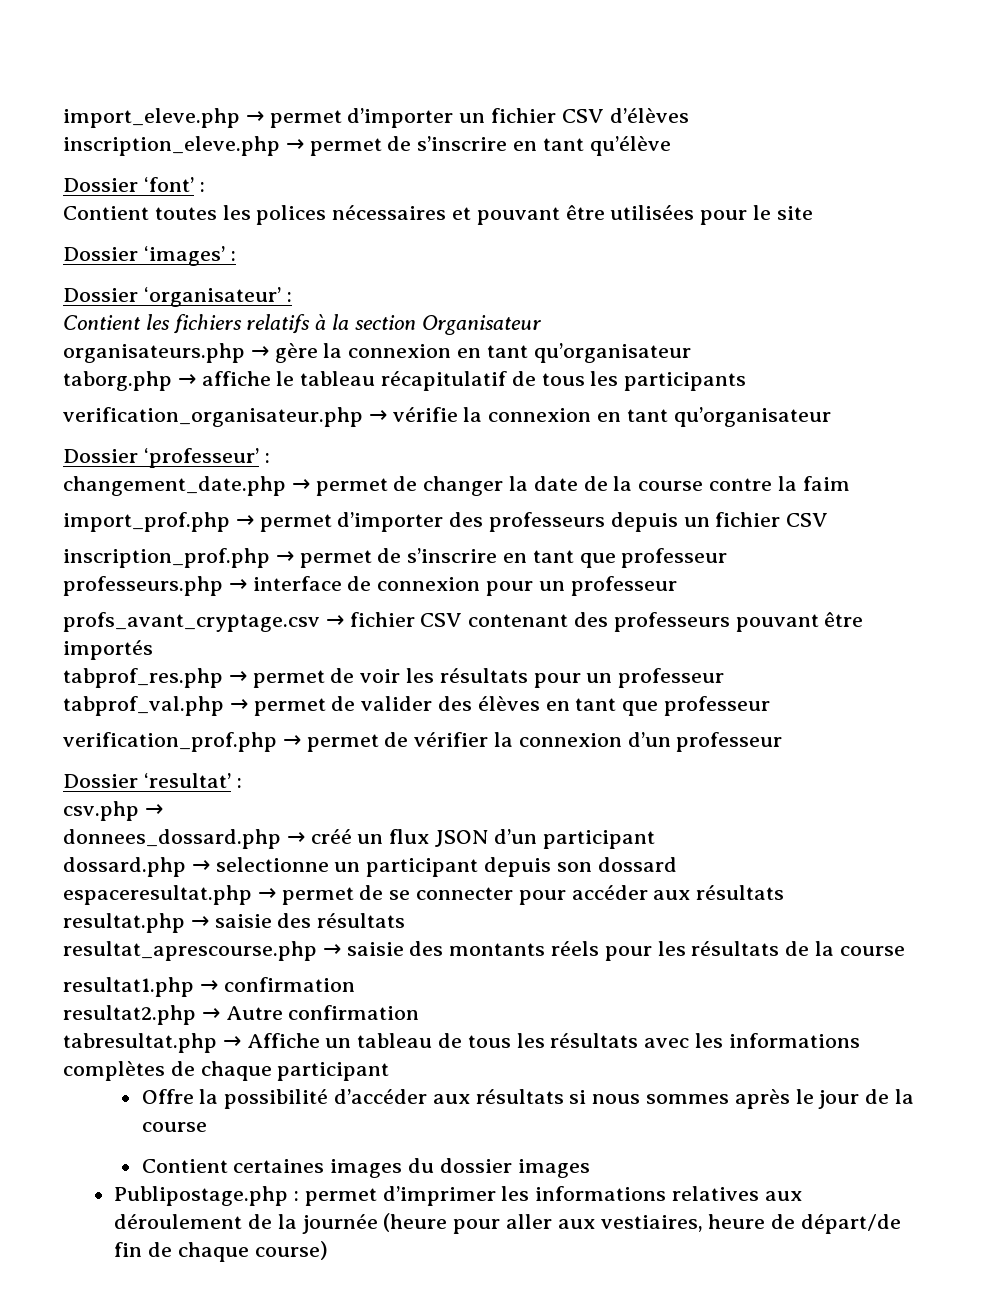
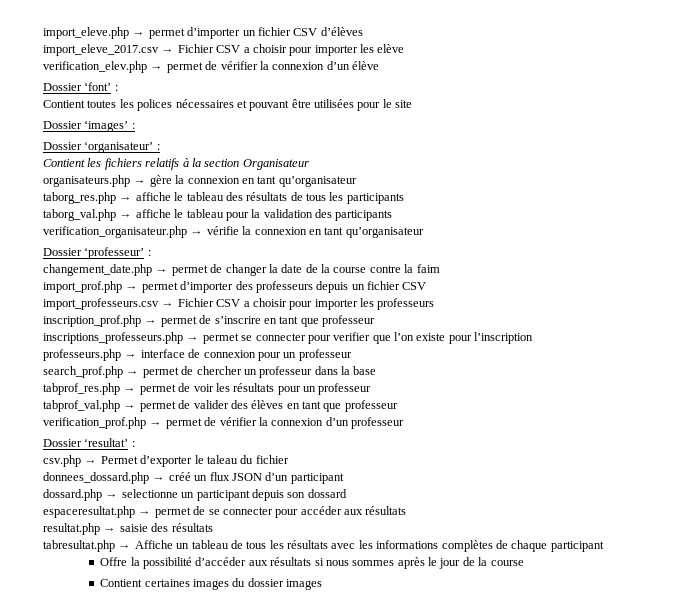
[63,136,671,156] inscription_eleve.php → permet de s’inscrire en tant qu’élève -> [43,44,405,56] [43,61,379,73] import_eleve_2017.csv → Fichier CSV a choisir pour importer les elève // verification_elev.php → permet de vérifier la connexion d’un élève
[63,371,508,391] taborg.php → affiche le tableau récapitulatif -> [43,192,288,204] taborg_res.php → affiche le tableau des résultats
(747, 381) none -> [43,209,393,221] // taborg_val.php → affiche le tableau pour la validation des participants
(829, 520) none -> [43,298,435,310] // import_professeurs.csv → Fichier CSV a choisir pour importer les professeurs
(728, 558) none -> [43,332,534,344] // inscriptions_professeurs.php → permet se connecter pour verifier que l’on existe pour l’inscription
[63,612,864,632] [63,640,153,660] profs_avant_cryptage.csv → fichier CSV contenant des professeurs pouvant être importés -> [43,366,377,378] search_prof.php → permet de chercher un professeur dans la base
(163, 810) none -> [100,455,289,467] Permet d’exporter le taleau du fichier
[63,941,905,961] [63,977,355,997] [63,1005,420,1025] // resultat_aprescourse.php → saisie des montants réels pour les résultats de la course // resultat1.php → confirmation // resultat2.php → Autre confirmation -> (213, 527) none
[114,1186,802,1206] [114,1213,901,1234] [114,1241,328,1262] // Publipostage.php : permet d’imprimer les informations relatives aux déroulement de la journée (heure pour aller aux vestiaires, heure de départ/de fin de chaque course) -> (323, 584) none

